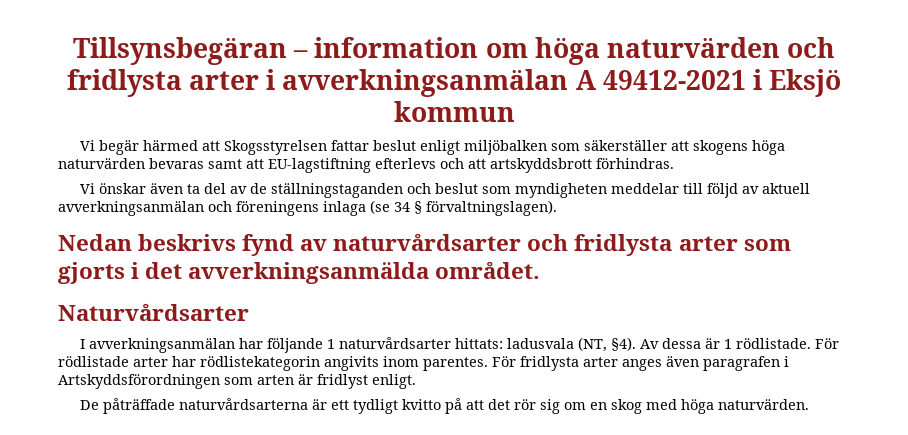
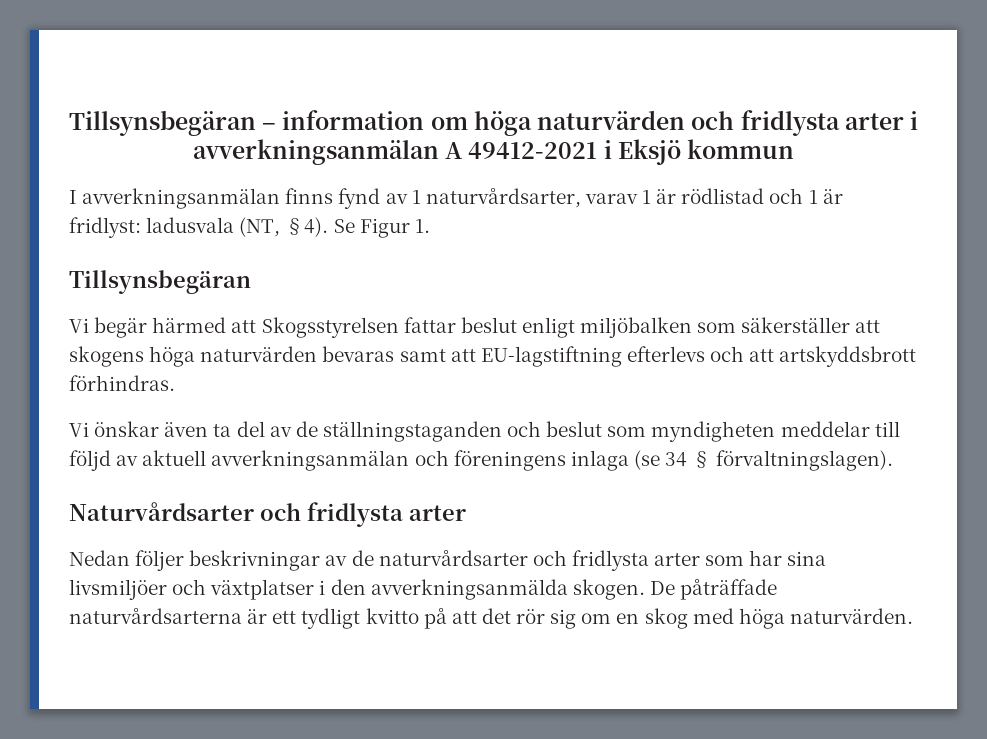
(515, 111) none -> [69,188,843,209] [69,217,430,238] [69,270,251,294] // I avverkningsanmälan finns fynd av 1 naturvårdsarter, varav 1 är rödlistad och 1 är fridlyst: ladusvala (NT, §4). Se Figur 1. // Tillsynsbegäran
[58,234,328,256] Nedan beskrivs fynd av -> [69,502,466,527] [69,550,374,571] Naturvårdsarter och fridlysta arter // Nedan följer beskrivningar av de
[58,261,541,284] [58,303,249,321] [79,337,839,353] [58,356,789,371] [58,374,416,389] gjorts i det avverkningsanmälda området. // Naturvårdsarter // I avverkningsanmälan har följande 1 naturvårdsarter hittats: ladusvala (NT, §4). Av dessa är 1 rödlistade. För rödlistade arter har rödlistekategorin angivits inom parentes. För fridlysta arter anges även paragrafen i Artskyddsförordningen som arten är fridlyst enligt. // -> [749,550,827,566] [69,579,645,600] har sina livsmiljöer och växtplatser i den avverkningsanmälda skogen.

